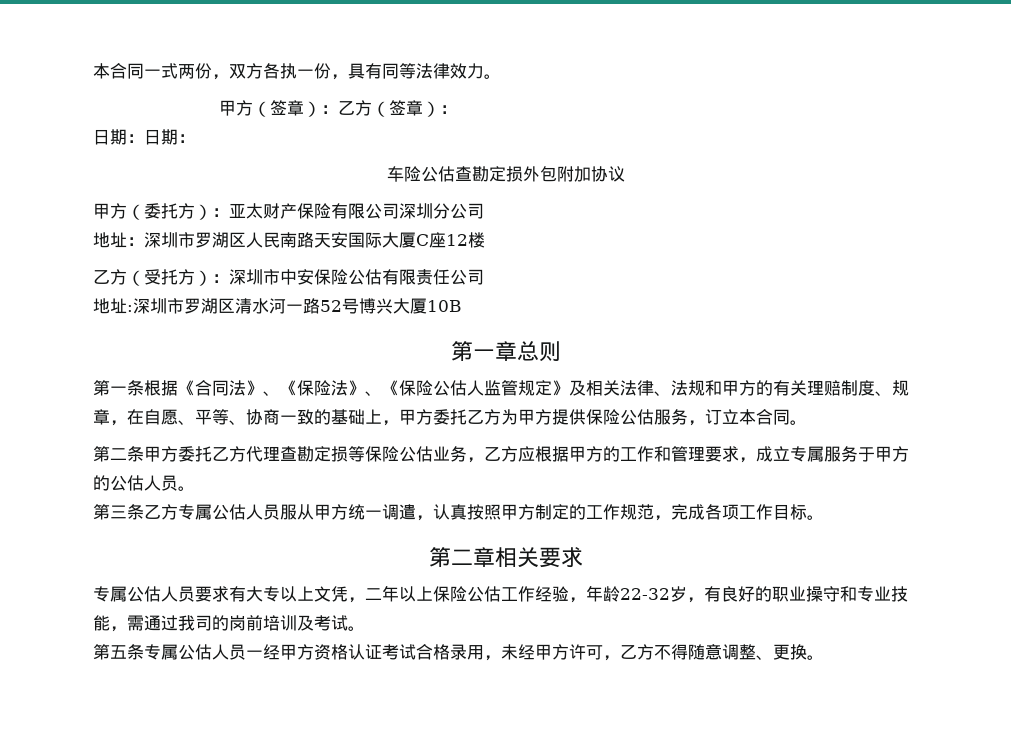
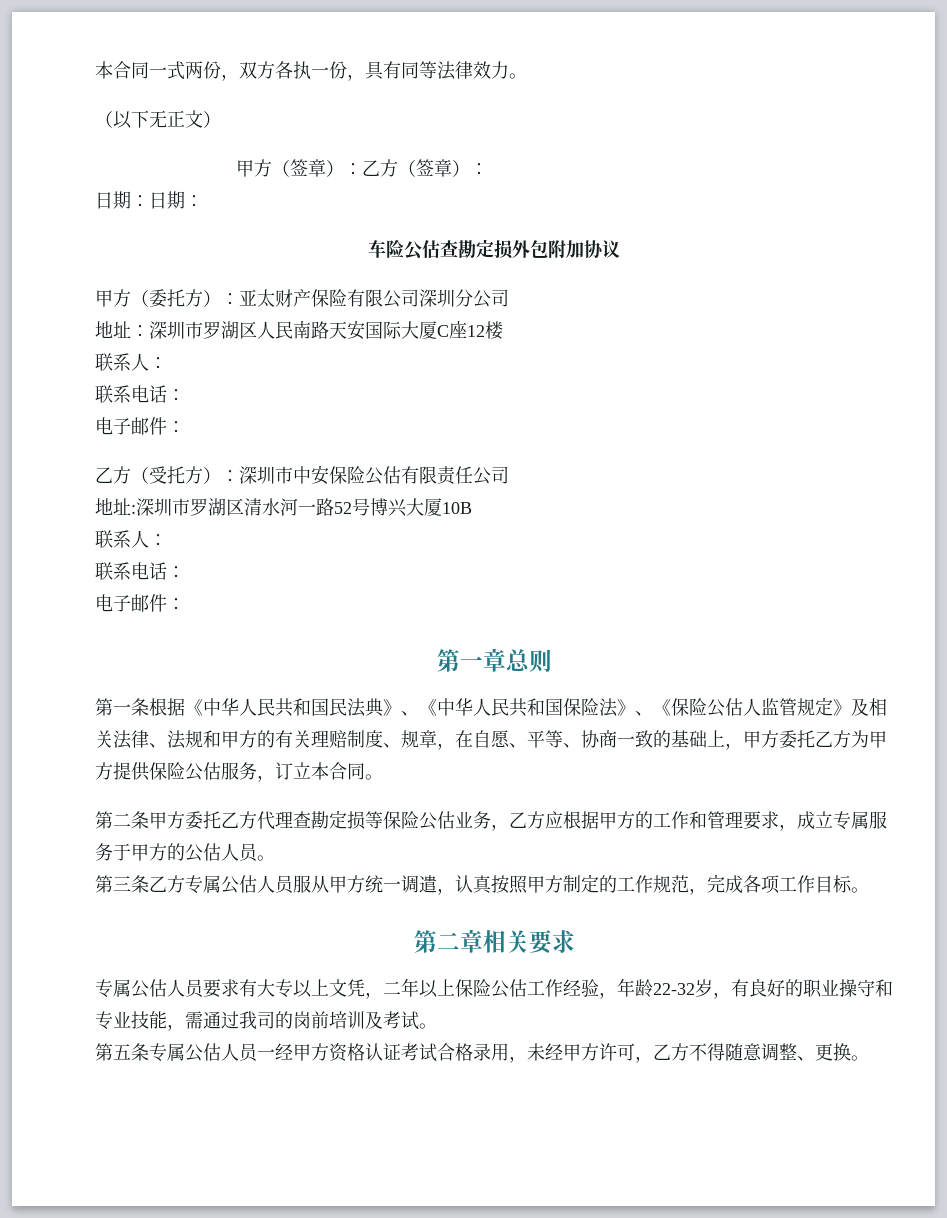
(501, 76) none -> [95,110,221,129] // （以下无正文）
(485, 240) none -> [95,353,167,371] [95,385,185,403] [95,417,185,435] // 联系人： // 联系电话： // 电子邮件：
(462, 306) none -> [95,530,167,548] [95,562,185,580] [95,594,185,612] // 联系人： // 联系电话： // 电子邮件：
[195,380,297,396] 合同法》、《 -> [203,698,563,717] 中华人民共和国民法典》、《中华人民共和国

